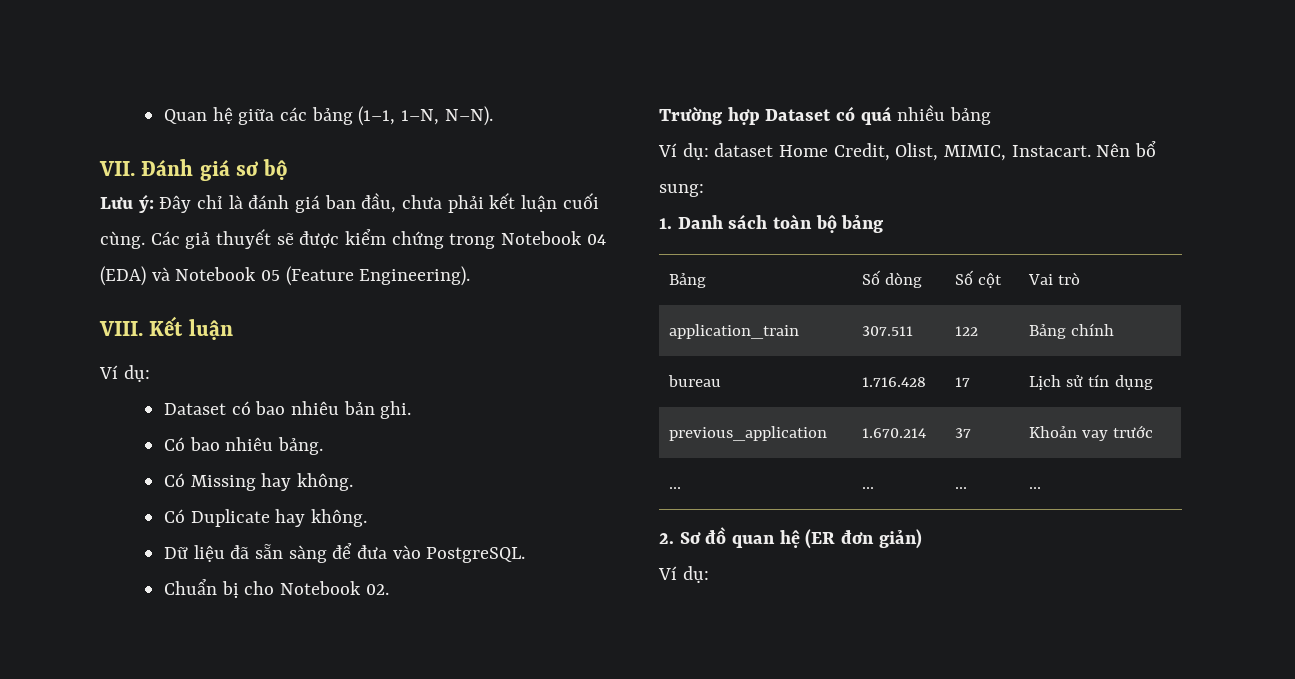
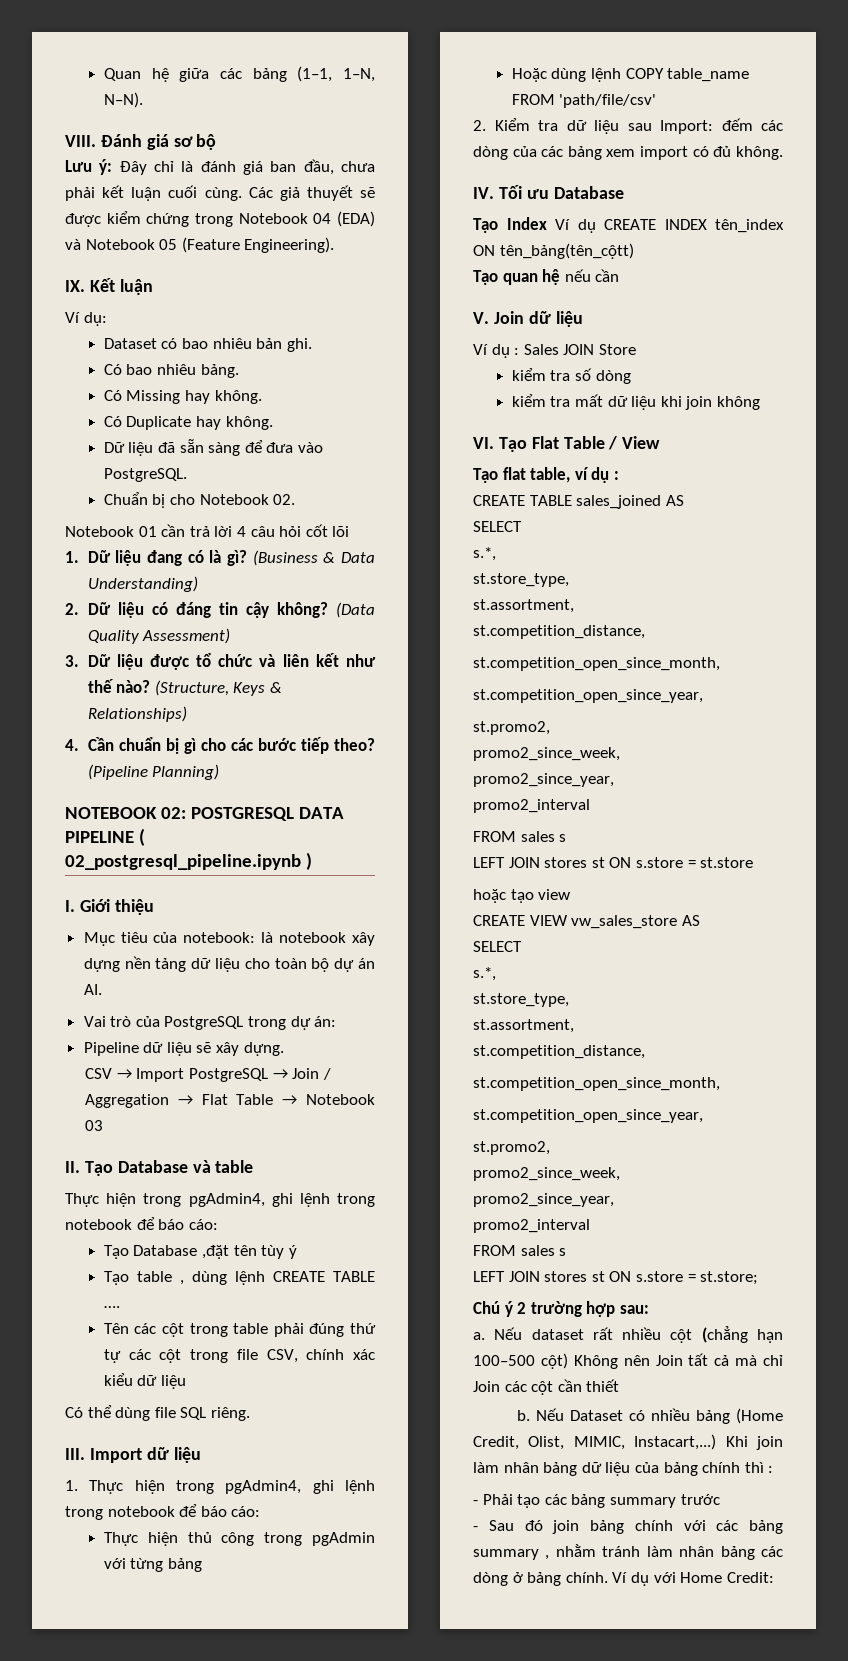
[99,161,135,176] VII. -> [65,135,96,147] VIII.
[99,321,143,336] VIII. -> [65,280,85,292] IX.
[659,106,892,125] Trường hợp Dataset có quá -> [65,524,350,537] [65,550,375,566] [87,576,198,592] [65,602,375,618] [87,628,231,644] [65,653,376,670] [87,679,282,696] [87,706,187,722] [65,737,375,754] [87,764,220,780] [65,807,344,821] [65,828,145,846] [65,852,312,870] [65,899,154,915] [83,932,375,946] [83,956,375,972] [83,984,102,995] [83,1016,337,1030] [83,1042,284,1056] [85,1068,331,1082] [85,1094,375,1108] [85,1120,104,1131] [65,1160,254,1176] [65,1193,375,1207] [65,1217,218,1230] [103,1245,297,1259] [103,1271,375,1285] [103,1306,120,1308] [103,1323,376,1337] [103,1349,375,1363] [103,1373,187,1389] [65,1405,250,1421] [65,1447,201,1463] [65,1480,375,1494] [65,1504,261,1520] [103,1532,375,1546] [103,1558,203,1572] [511,68,750,82] [511,94,657,108] [473,118,783,134] [473,146,783,160] [473,185,624,199] [473,217,784,233] [473,243,634,259] [473,269,620,285] [473,311,583,327] [473,344,636,358] [511,368,631,384] [511,394,761,410] [473,436,661,452] [473,467,619,483] [473,495,684,509] [473,521,522,532] [473,547,496,561] [473,573,569,587] [473,599,574,613] [473,625,645,639] [473,657,720,671] [473,689,703,703] [473,721,550,735] [473,747,620,761] [473,773,614,787] [473,799,590,813] [473,831,567,842] [473,857,754,868] [473,889,571,903] [473,915,700,929] [473,941,522,952] [473,967,496,981] [473,993,569,1007] [473,1019,574,1033] [473,1045,645,1059] [473,1077,720,1091] [473,1109,703,1123] [473,1141,550,1155] [473,1167,620,1181] [473,1193,614,1207] [473,1219,590,1233] [473,1245,567,1256] [473,1271,759,1285] [473,1301,649,1317] [473,1326,783,1343] [473,1353,783,1369] [473,1379,620,1395] [516,1408,645,1421] Notebook 01 cần trả lời 4 câu hỏi cốt lõi // 1. Dữ liệu đang có là gì? (Business & Data Understanding) // 2. Dữ liệu có đáng tin cậy không? (Data Quality Assessment) // 3. Dữ liệu được tổ chức và liên kết như thế nào? (Structure, Keys & Relationships) // 4. Cần chuẩn bị gì cho các bước tiếp theo? (Pipeline Planning) // NOTEBOOK 02: POSTGRESQL DATA PIPELINE ( 02_postgresql_pipeline.ipynb ) // I. Giới thiệu // Mục tiêu của notebook: là notebook xây dựng nền tảng dữ liệu cho toàn bộ dự án AI. // Vai trò của PostgreSQL trong dự án: // Pipeline dữ liệu sẽ xây dựng. // CSV → Import PostgreSQL → Join / Aggregation → Flat Table → Notebook 03 // II. Tạo Database và table // Thực hiện trong pgAdmin4, ghi lệnh trong notebook để báo cáo: // Tạo Database ,đặt tên tùy ý // Tạo table , dùng lệnh CREATE TABLE …. // Tên các cột trong table phải đúng thứ tự các cột trong file CSV, chính xác kiểu dữ liệu // Có thể dùng file SQL riêng. // III. Import dữ liệu // 1. Thực hiện trong pgAdmin4, ghi lệnh trong notebook để báo cáo: // Thực hiện thủ công trong pgAdmin với từng bảng // Hoặc dùng lệnh COPY table_name FROM 'path/file/csv' // 2. Kiểm tra dữ liệu sau Import: đếm các dòng của các bảng xem import có đủ không. // IV. Tối ưu Database // Tạo Index Ví dụ CREATE INDEX tên_index ON tên_bảng(tên_cộtt) // Tạo quan hệ nếu cần // V. Join dữ liệu // Ví dụ : Sales JOIN Store // kiểm tra số dòng // kiểm tra mất dữ liệu khi join không // VI. Tạo Flat Table / View // Tạo flat table, ví dụ : // CREATE TABLE sales_joined AS // SELECT // s.*, // st.store_type, // st.assortment, // st.competition_distance, // st.competition_open_since_month, // st.competition_open_since_year, // st.promo2, // promo2_since_week, // promo2_since_year, // promo2_interval // FROM sales s // LEFT JOIN stores st ON s.store = st.store // hoặc tạo view // CREATE VIEW vw_sales_store AS // SELECT // s.*, // st.store_type, // st.assortment, // st.competition_distance, // st.competition_open_since_month, // st.competition_open_since_year, // st.promo2, // promo2_since_week, // promo2_since_year, // promo2_interval // FROM sales s // LEFT JOIN stores st ON s.store = st.store; // Chú ý 2 trường hợp sau: // a. Nếu dataset rất nhiều cột (chẳng hạn 100–500 cột) Không nên Join tất cả mà chỉ Join các cột cần thiết // b. Nếu Dataset có
[658,141,1157,161] [659,184,704,197] [659,214,884,233] [669,273,707,288] [862,270,923,288] [955,270,1003,288] [1028,272,1081,285] [669,324,800,339] [862,326,914,336] [955,326,979,336] [1029,323,1115,339] [668,375,722,387] [862,377,927,387] [955,377,971,387] [1029,374,1153,390] [669,426,828,441] [862,428,927,438] [955,428,972,438] [1029,425,1154,441] [669,487,682,489] [862,487,875,489] [955,487,968,489] [1029,487,1042,489] [659,527,922,549] [658,566,709,583] // Ví dụ: dataset Home Credit, Olist, MIMIC, Instacart. Nên bổ sung: // 1. Danh sách toàn bộ bảng // Bảng | Số dòng | Số cột | Vai trò // application_train | 307.511 | 122 | Bảng chính // bureau | 1.716.428 | 17 | Lịch sử tín dụng // previous_application | 1.670.214 | 37 | Khoản vay trước // ... | ... | ... | ... // 2. Sơ đồ quan hệ (ER đơn giản) // Ví dụ: -> [736,1408,783,1424] [473,1434,783,1450] [473,1462,774,1476] [473,1494,720,1508] [473,1520,783,1534] [473,1544,783,1560] [473,1572,774,1586] (Home Credit, Olist, MIMIC, Instacart,...) Khi join làm nhân bảng dữ liệu của bảng chính thì : // - Phải tạo các bảng summary trước // - Sau đó join bảng chính với các bảng summary , nhằm tránh làm nhân bảng các dòng ở bảng chính. Ví dụ với Home Credit:

